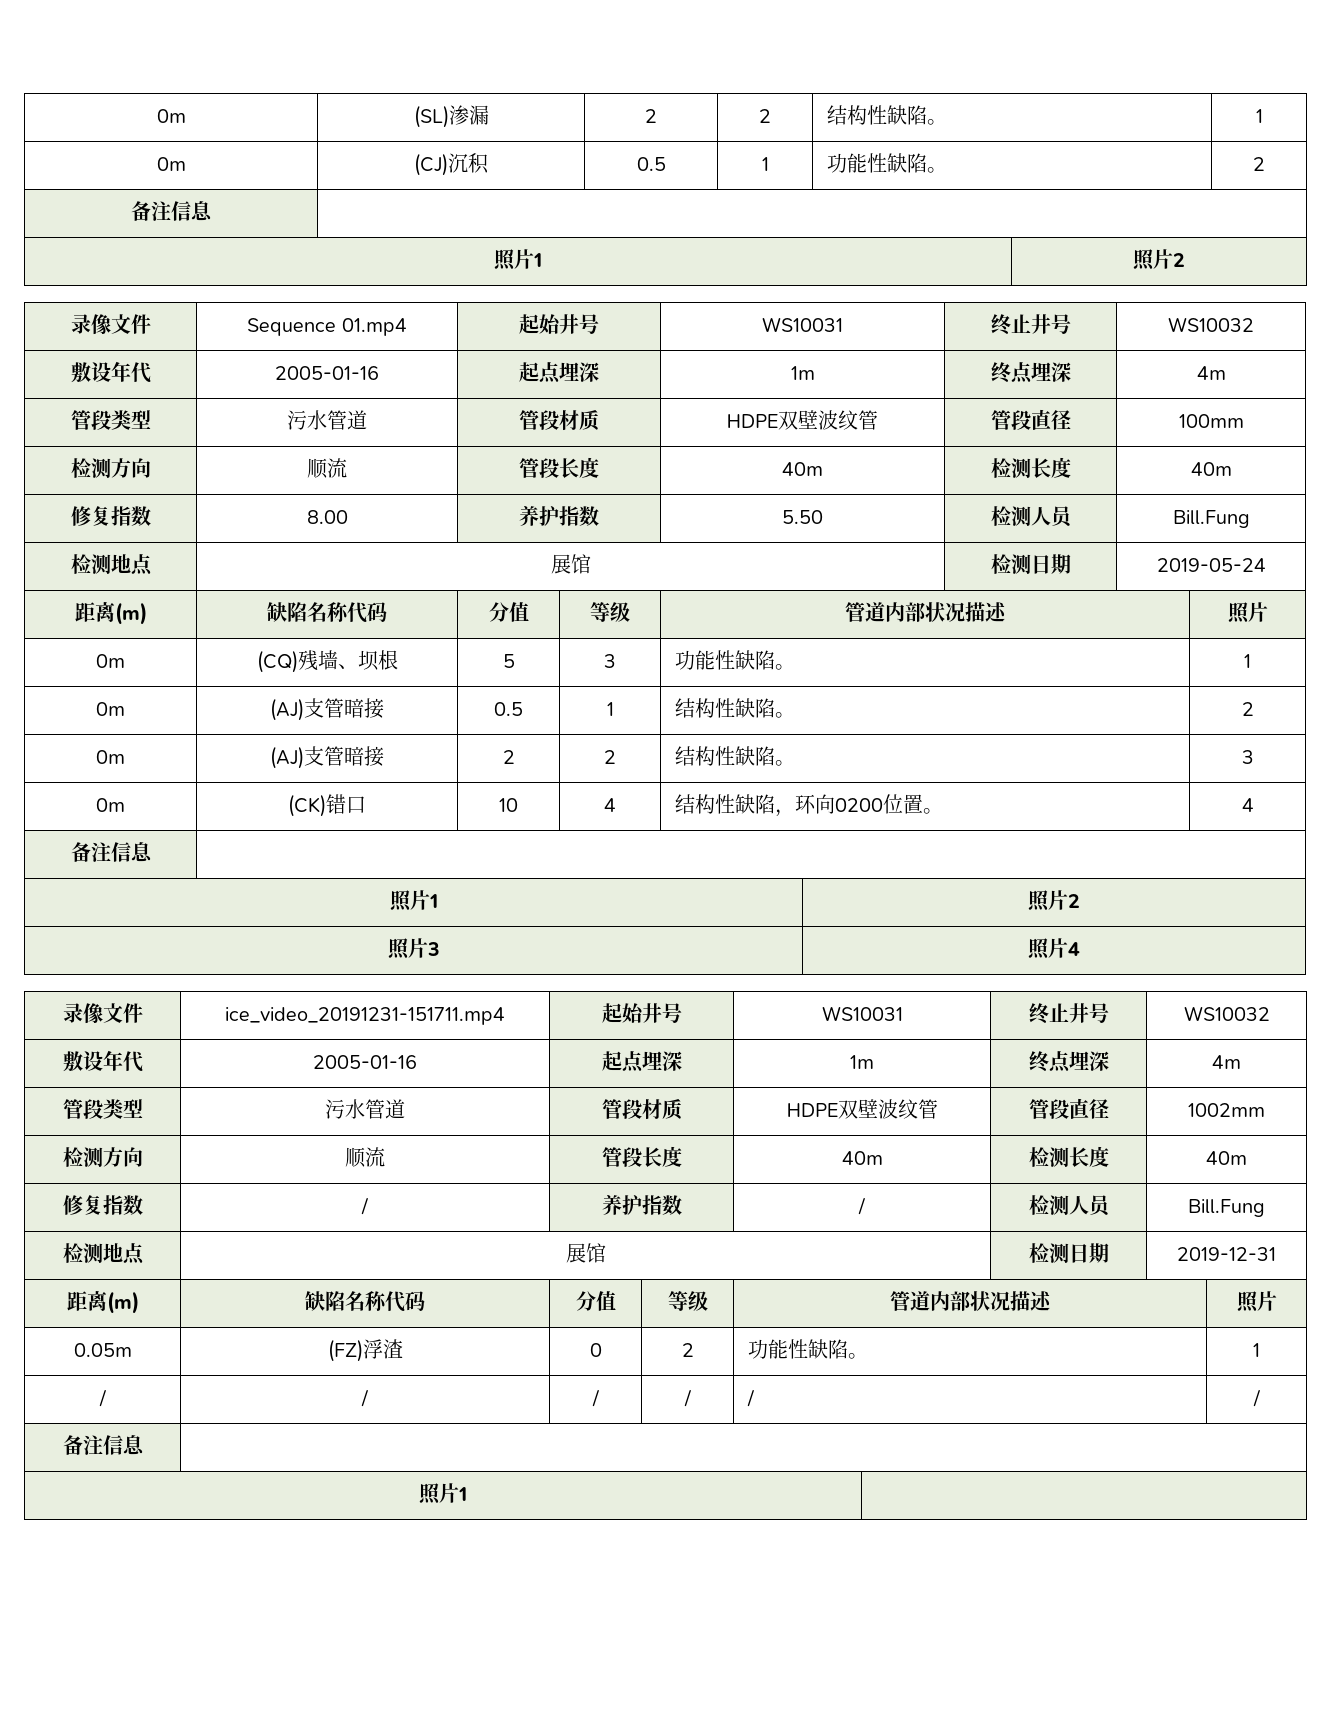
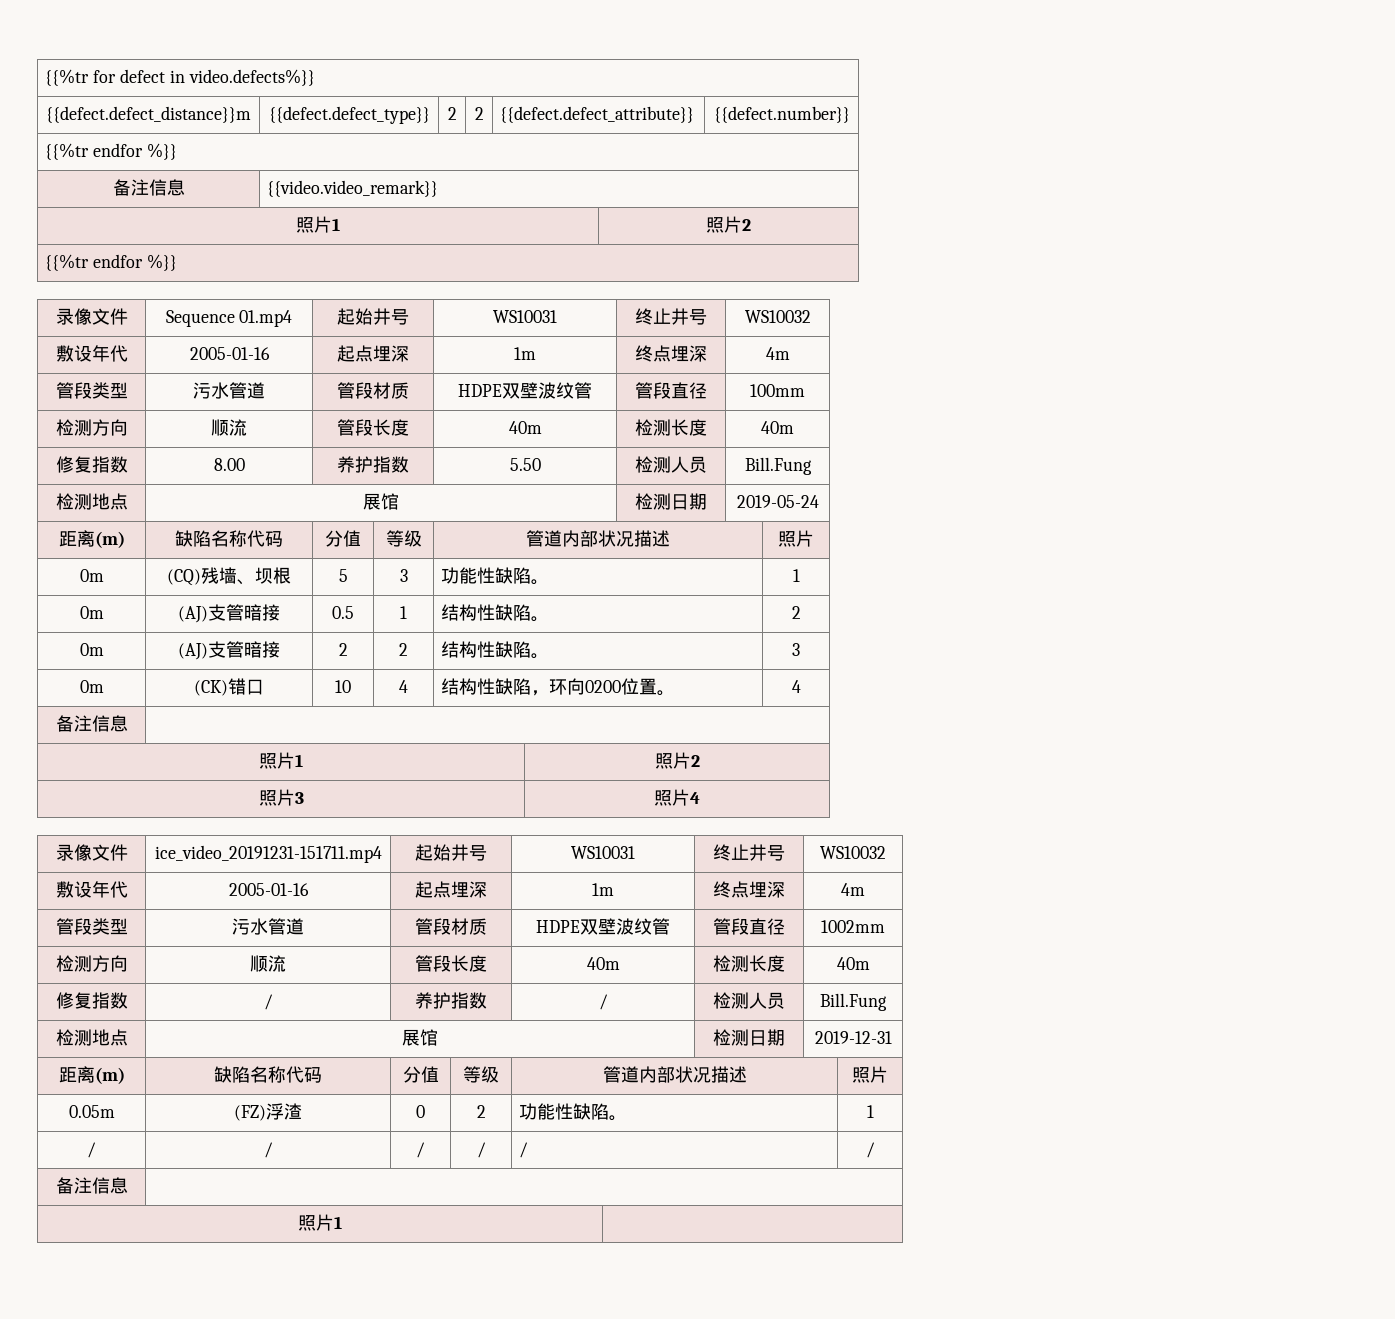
[156,109,186,123] [413,105,489,128] [645,109,657,123] [759,109,771,123] [826,105,947,125] [1255,109,1263,123] [156,157,186,171] [414,153,489,176] [636,157,666,171] [761,157,769,171] [826,153,947,173] [1253,157,1265,171] [131,201,213,221] [494,249,542,271] [1133,249,1185,271] 0m | (SL)渗漏 | 2 | 2 | 结构性缺陷。 | 1 // 0m | (CJ)沉积 | 0.5 | 1 | 功能性缺陷。 | 2 // 备注信息 | // 照片1 | 照片2 -> [45,69,315,86] [46,106,251,123] [268,106,430,124] [447,107,457,120] [474,107,484,120] [500,106,695,123] [713,106,850,123] [45,143,178,160] [112,179,185,196] [267,180,439,197] [296,216,340,233] [706,216,751,233] [45,254,178,271] {{%tr for defect in video.defects%}} // {{defect.defect_distance}}m | {{defect.defect_type}} | 2 | 2 | {{defect.defect_attribute}} | {{defect.number}} // {{%tr endfor %}} // 备注信息 | {{video.video_remark}} // 照片1 | 照片2 // {{%tr endfor %}}

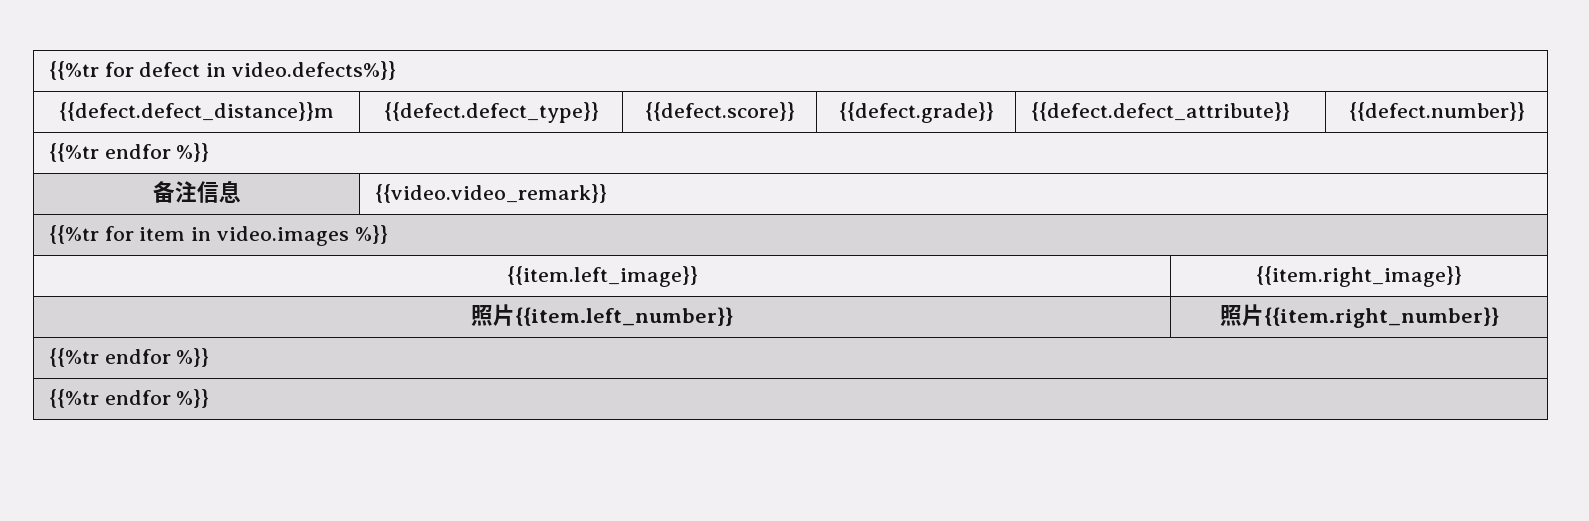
[447,107,457,120] [474,107,484,120] 2 | 2 -> [644,102,795,121] [838,102,994,123] {{defect.score}} | {{defect.grade}}
[296,216,340,233] [706,216,751,233] [45,254,178,271] [55,308,128,325] [165,310,293,327] [337,308,409,325] [493,310,557,323] [635,308,707,325] [744,310,811,323] [55,345,128,362] [189,347,270,360] [337,345,409,362] [514,347,536,360] [635,345,707,362] [765,347,790,360] [55,382,128,399] [193,382,265,399] [337,382,409,399] [458,382,592,399] [635,382,707,399] [750,384,805,397] [55,419,128,436] [211,419,247,436] [337,419,409,436] [508,421,542,434] [635,419,707,436] [761,421,794,434] [55,456,128,473] [213,458,245,471] [337,456,409,473] [509,458,541,471] [635,456,707,473] [744,457,812,475] [55,493,128,510] [363,493,399,510] [635,493,707,510] [736,495,819,508] [58,530,125,548] [175,530,283,547] [325,530,361,547] [385,530,422,547] [526,530,670,547] [778,530,814,547] [79,569,104,582] [167,567,291,586] [338,569,348,582] [399,569,408,582] [441,567,550,585] [792,569,800,582] [79,606,104,619] [178,604,280,623] [332,606,354,619] [400,606,407,619] [441,604,550,622] [791,606,801,619] [79,643,104,656] [178,641,280,660] [338,643,348,656] [399,643,408,656] [441,641,550,659] [792,643,800,656] [79,680,104,693] [194,678,264,696] [335,680,351,693] [399,680,408,693] [441,678,676,696] [791,680,801,693] [55,715,128,732] [259,752,303,769] [654,752,700,769] [258,789,304,806] [654,789,700,806] [55,844,128,861] [154,845,382,863] [415,844,487,861] [571,846,635,859] [713,844,785,861] [820,846,886,859] [55,881,128,898] [228,883,309,896] [415,881,487,898] [592,883,614,896] [713,881,785,898] [841,883,865,896] [55,918,128,935] [232,918,304,935] [415,918,487,935] [536,918,670,935] [713,918,785,935] [821,920,885,933] [55,955,128,972] [250,955,286,972] [415,955,487,972] [586,957,620,970] [713,955,785,972] [836,957,870,970] [55,992,128,1009] [263,994,273,1010] [415,992,487,1009] [598,994,608,1010] [713,992,785,1009] [820,993,887,1011] [55,1029,128,1046] [402,1029,438,1046] [713,1029,785,1046] [814,1031,892,1044] [58,1066,125,1084] [214,1066,322,1083] [402,1066,439,1083] [463,1066,499,1083] [602,1066,747,1083] [852,1066,888,1083] [68,1105,115,1118] [234,1103,302,1121] [416,1105,425,1118] [476,1105,486,1118] [519,1103,628,1121] [866,1105,874,1118] [87,1142,96,1158] [263,1142,273,1158] [416,1142,425,1158] [476,1142,486,1158] [519,1142,529,1158] [865,1142,875,1158] [55,1177,128,1194] [298,1214,342,1231] // 照片1 | 照片2 // {{%tr endfor %}} // 录像文件 | Sequence 01.mp4 | 起始井号 | WS10031 | 终止井号 | WS10032 // 敷设年代 | 2005-01-16 | 起点埋深 | 1m | 终点埋深 | 4m // 管段类型 | 污水管道 | 管段材质 | HDPE双壁波纹管 | 管段直径 | 100mm // 检测方向 | 顺流 | 管段长度 | 40m | 检测长度 | 40m // 修复指数 | 8.00 | 养护指数 | 5.50 | 检测人员 | Bill.Fung // 检测地点 | 展馆 | 检测日期 | 2019-05-24 // 距离(m) | 缺陷名称代码 | 分值 | 等级 | 管道内部状况描述 | 照片 // 0m | (CQ)残墙、坝根 | 5 | 3 | 功能性缺陷。 | 1 // 0m | (AJ)支管暗接 | 0.5 | 1 | 结构性缺陷。 | 2 // 0m | (AJ)支管暗接 | 2 | 2 | 结构性缺陷。 | 3 // 0m | (CK)错口 | 10 | 4 | 结构性缺陷，环向0200位置。 | 4 // 备注信息 | // 照片1 | 照片2 // 照片3 | 照片4 // 录像文件 | ice_video_20191231-151711.mp4 | 起始井号 | WS10031 | 终止井号 | WS10032 // 敷设年代 | 2005-01-16 | 起点埋深 | 1m | 终点埋深 | 4m // 管段类型 | 污水管道 | 管段材质 | HDPE双壁波纹管 | 管段直径 | 1002mm // 检测方向 | 顺流 | 管段长度 | 40m | 检测长度 | 40m // 修复指数 | / | 养护指数 | / | 检测人员 | Bill.Fung // 检测地点 | 展馆 | 检测日期 | 2019-12-31 // 距离(m) | 缺陷名称代码 | 分值 | 等级 | 管道内部状况描述 | 照片 // 0.05m | (FZ)浮渣 | 0 | 2 | 功能性缺陷。 | 1 // / | / | / | / | / | / // 备注信息 | // 照片1 | -> [48,225,388,246] [506,266,698,287] [1256,266,1462,287] [471,304,733,326] [1219,304,1499,328] [48,348,210,367] [48,389,210,408] // {{%tr for item in video.images %}} // {{item.left_image}} | {{item.right_image}} // 照片{{item.left_number}} | 照片{{item.right_number}} // {{%tr endfor %}} // {{%tr endfor %}}

